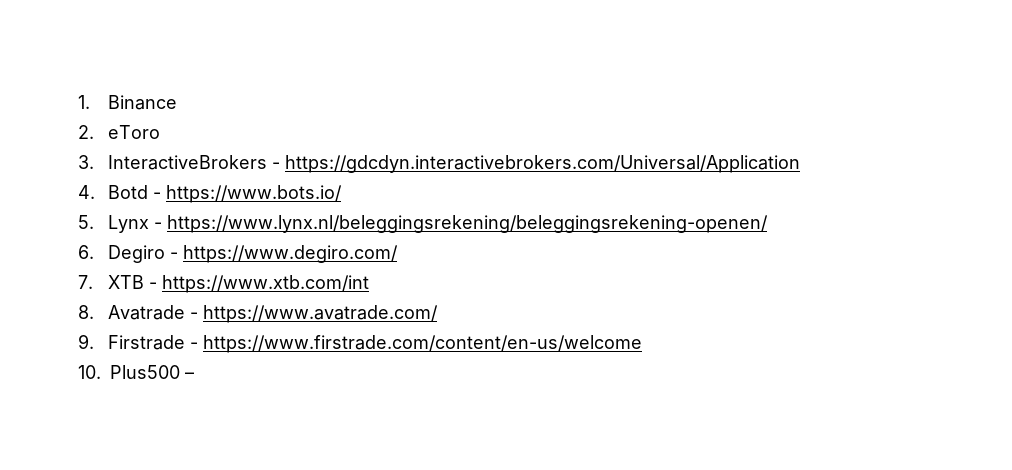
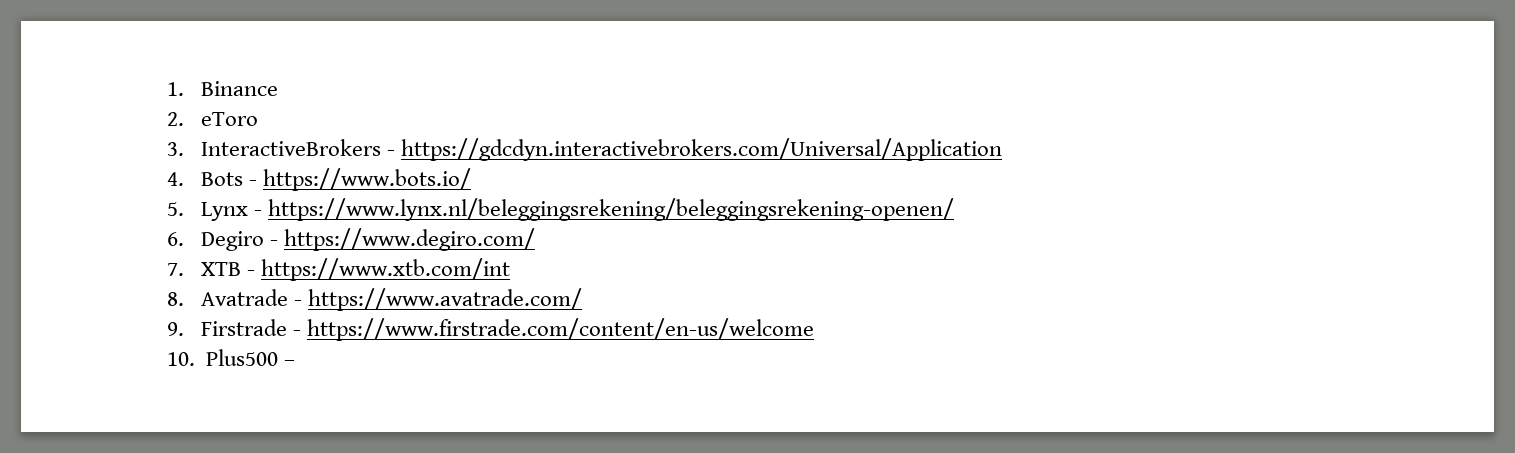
[107,185,148,199] Botd -> [200,172,243,186] Bots

